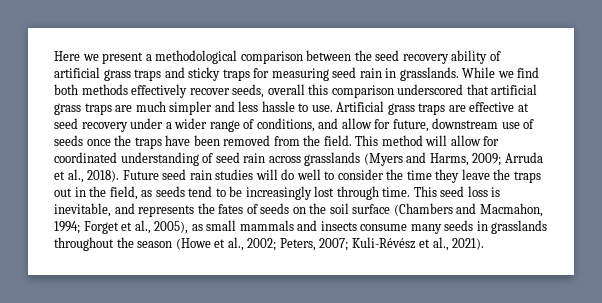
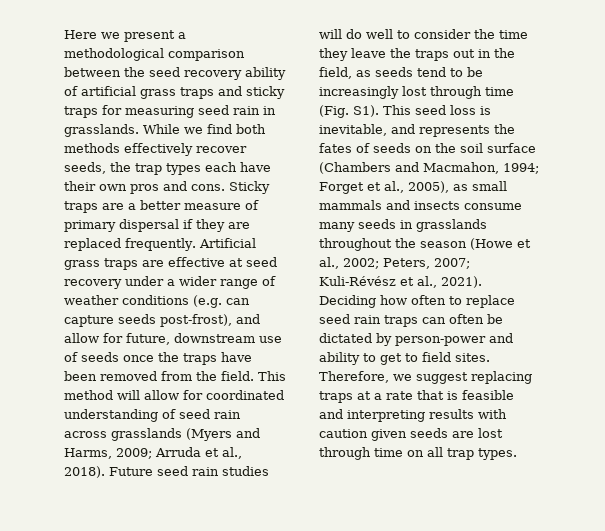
[267,84,538,98] [54,101,333,115] overall this comparison underscored that artificial grass traps are much simpler and less hassle to use. -> [110,162,271,175] [64,181,270,194] [64,200,259,213] [64,219,250,232] [64,238,196,251] the trap types each have their own pros and cons. Sticky traps are a better measure of primary dispersal if they are replaced frequently.
[256,118,315,132] conditions, -> [64,295,250,308] [64,314,232,327] weather conditions (e.g. can capture seeds post-frost),
[382,187,411,197] time. -> [485,87,514,96] [319,105,379,118] time (Fig. S1).
(485, 244) none -> [319,295,515,308] [319,314,503,327] [319,333,513,346] [319,352,490,365] [319,371,532,384] [319,390,514,403] [319,409,507,422] [319,428,503,441] [319,447,517,460] Deciding how often to replace seed rain traps can often be dictated by person-power and ability to get to field sites. Therefore, we suggest replacing traps at a rate that is feasible and interpreting results with caution given seeds are lost through time on all trap types.

